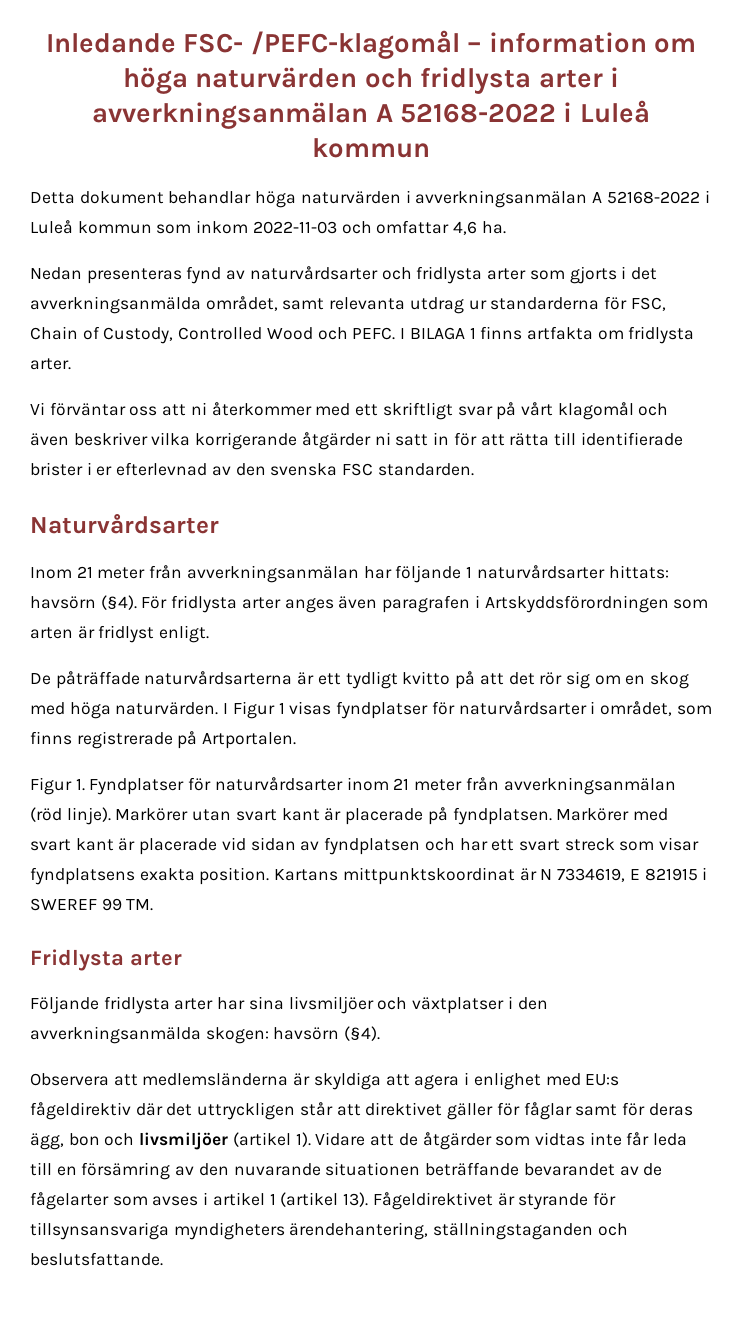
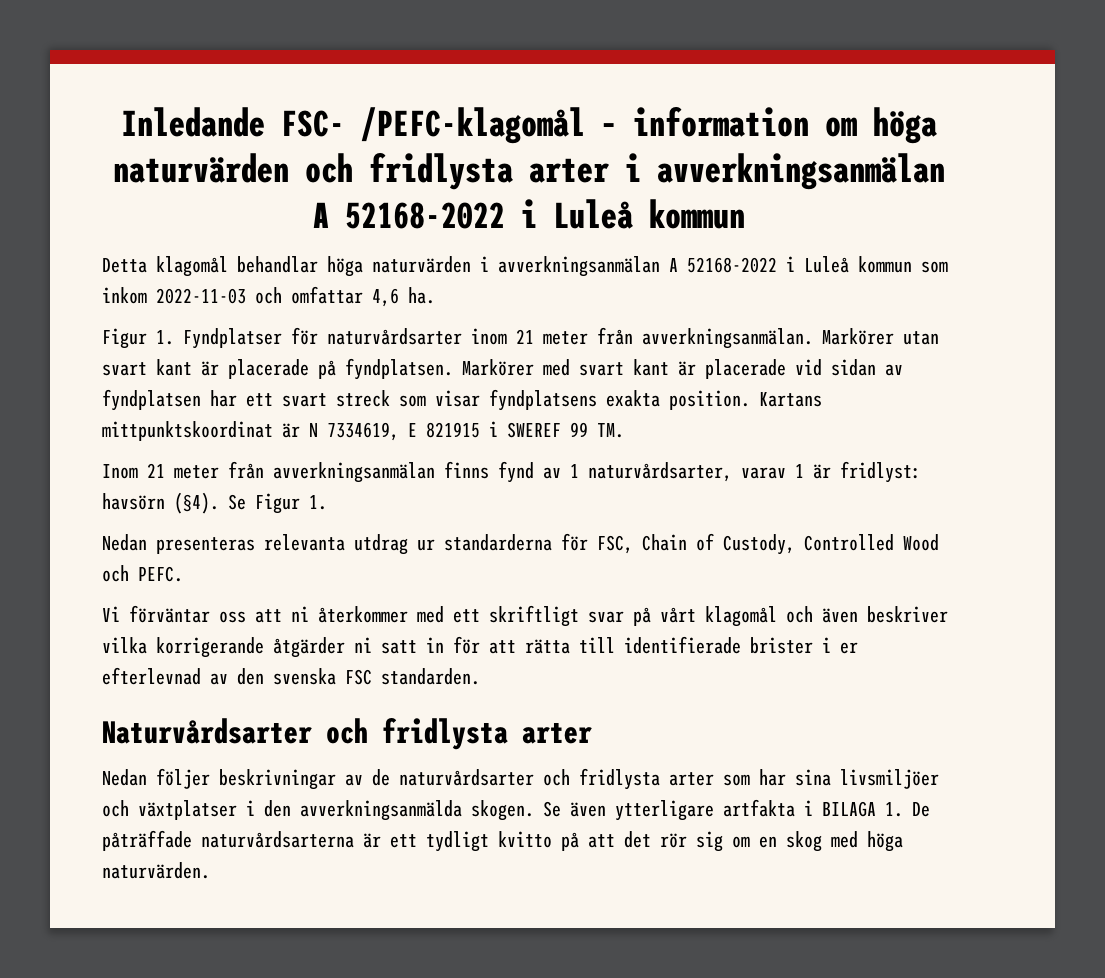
[79,191,164,204] dokument -> [156,256,228,277] klagomål
[30,266,657,284] [30,296,325,314] Nedan presenteras fynd av naturvårdsarter och fridlysta arter som gjorts i det avverkningsanmälda området, samt -> [102,327,939,349] [102,358,903,380] [102,389,822,411] [102,421,624,441] [102,461,921,483] [102,492,327,514] [102,534,255,554] Figur 1. Fyndplatser för naturvårdsarter inom 21 meter från avverkningsanmälan. Markörer utan svart kant är placerade på fyndplatsen. Markörer med svart kant är placerade vid sidan av fyndplatsen har ett svart streck som visar fyndplatsens exakta position. Kartans mittpunktskoordinat är N 7334619, E 821915 i SWEREF 99 TM. // Inom 21 meter från avverkningsanmälan finns fynd av 1 naturvårdsarter, varav 1 är fridlyst: havsörn (§4). Se Figur 1. // Nedan presenteras
[400,326,695,344] [30,358,71,370] I BILAGA 1 finns artfakta om fridlysta arter. -> (183, 574) none
[30,565,669,583] [30,595,709,613] [30,625,210,643] // Inom 21 meter från avverkningsanmälan har följande 1 naturvårdsarter hittats: havsörn (§4). För fridlysta arter anges även paragrafen i Artskyddsförordningen som arten är fridlyst enligt. // -> [326,717,592,750] [102,768,939,790] [102,799,903,821] och fridlysta arter // Nedan följer beskrivningar av de naturvårdsarter och fridlysta arter som har sina livsmiljöer och växtplatser i den avverkningsanmälda skogen. Se även ytterligare artfakta i BILAGA 1.
[223,701,712,719] [30,731,297,749] [30,777,676,795] [30,807,668,825] [30,837,700,855] [30,867,708,885] [30,898,154,911] [30,949,182,971] [30,996,548,1014] [30,1026,381,1044] [30,1072,620,1090] [30,1102,693,1120] [30,1132,688,1150] [30,1162,663,1180] [30,1192,616,1210] [30,1222,628,1240] [30,1252,163,1266] I Figur 1 visas fyndplatser för naturvårdsarter i området, som finns registrerade på Artportalen. // Figur 1. Fyndplatser för naturvårdsarter inom 21 meter från avverkningsanmälan (röd linje). Markörer utan svart kant är placerade på fyndplatsen. Markörer med svart kant är placerade vid sidan av fyndplatsen och har ett svart streck som visar fyndplatsens exakta position. Kartans mittpunktskoordinat är N 7334619, E 821915 i SWEREF 99 TM. // Fridlysta arter // Följande fridlysta arter har sina livsmiljöer och växtplatser i den avverkningsanmälda skogen: havsörn (§4). // Observera att medlemsländerna är skyldiga att agera i enlighet med EU:s fågeldirektiv där det uttryckligen står att direktivet gäller för fåglar samt för deras ägg, bon och livsmiljöer (artikel 1). Vidare att de åtgärder som vidtas inte får leda till en försämring av den nuvarande situationen beträffande bevarandet av de fågelarter som avses i artikel 1 (artikel 13). Fågeldirektivet är styrande för tillsynsansvariga myndigheters ärendehantering, ställningstaganden och beslutsfattande. -> (210, 870) none

